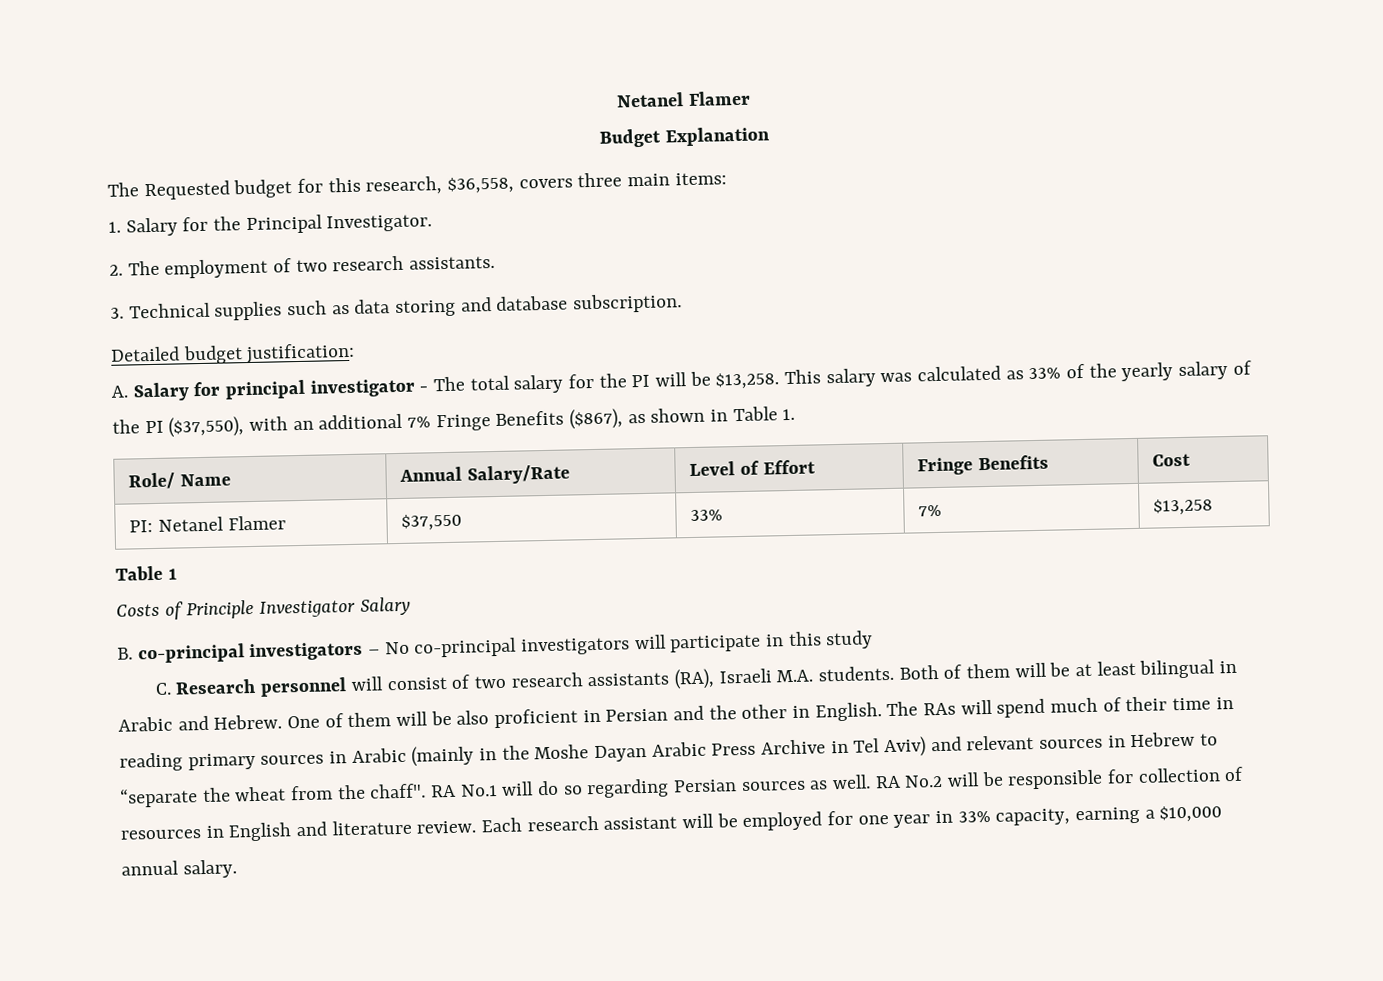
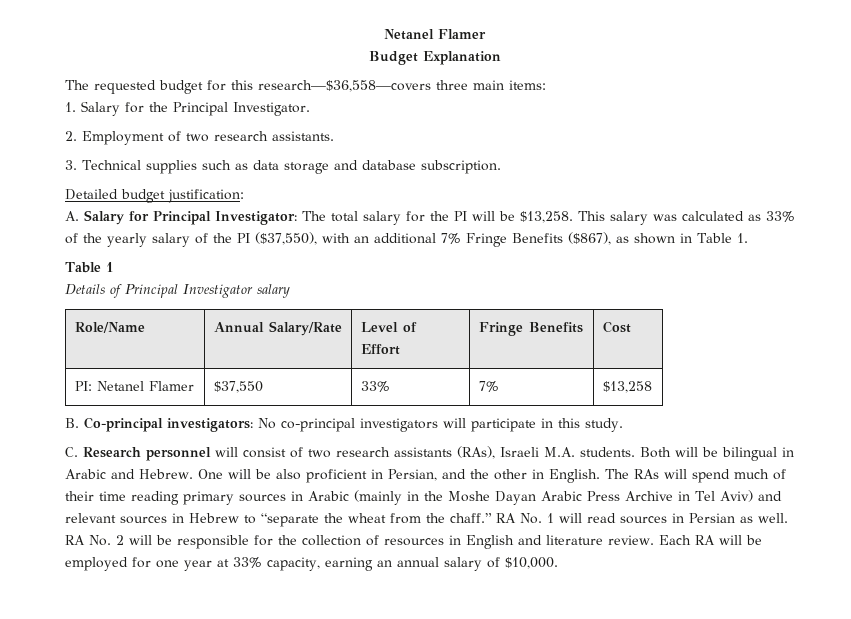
[143,180,230,201] Requested -> [94,80,156,94] requested
[365,176,573,196] research, $36,558, covers -> [258,80,431,92] research—$36,558—covers
[127,258,269,279] The employment -> [82,131,164,145] Employment
[395,299,457,318] storing -> [283,162,329,174] storage
[225,378,429,400] principal investigator - -> [153,211,297,225] Principal Investigator:
[128,472,231,490] // Role/ Name -> [65,262,113,273] [65,284,290,298] [74,322,145,333] // Table 1 // Details of Principal Investigator salary // Role/Name
[115,565,177,581] [116,596,411,620] [117,641,381,664] Table 1 // Costs of Principle Investigator Salary // B. co-principal investigators – -> [65,417,253,432] B. Co-principal investigators:
[825,630,874,650] study -> [585,418,623,432] study.
[673,668,715,690] (RA), -> [457,446,495,459] (RAs),
[943,660,1136,679] of them will be at least -> [675,447,718,457] will be
[324,712,392,728] of them -> (223, 474) none
[605,708,669,722] Persian -> [387,469,437,481] Persian,
[1215,696,1234,710] in -> (126, 496) none
[369,778,806,799] chaff". RA No.1 will do so regarding Persian sources -> [450,513,735,524] chaff.” RA No. 1 will read sources in Persian
[904,774,944,788] No.2 -> [89,535,124,546] No. 2
(1135, 776) none -> [278,535,297,545] the
[526,815,678,832] research assistant -> [694,535,715,545] RA
[935,810,954,824] in -> [217,559,229,567] at
[1144,805,1223,823] [121,859,237,879] a $10,000 annual salary. -> [376,557,558,571] an annual salary of $10,000.

